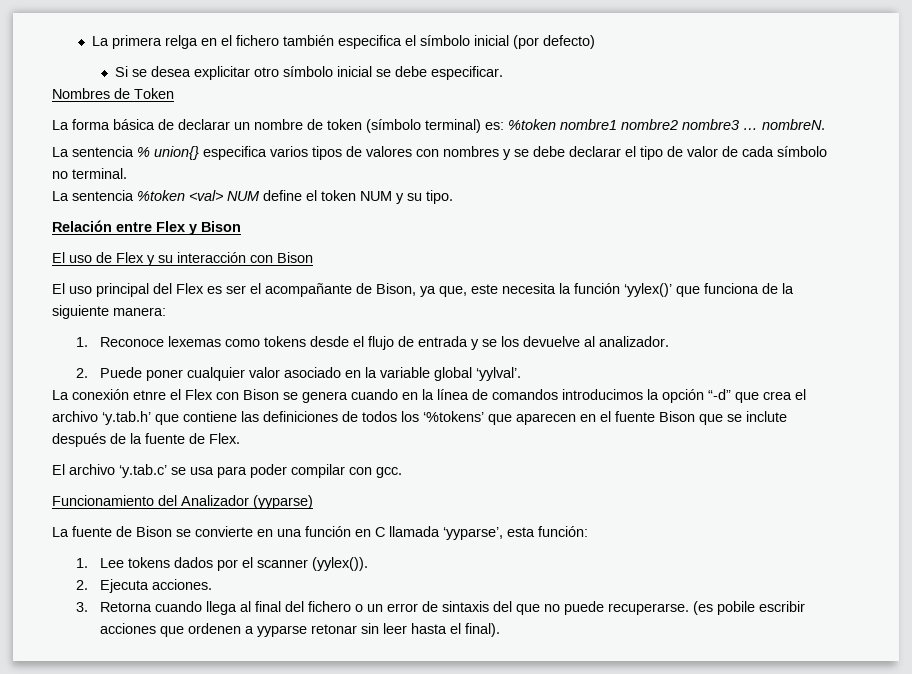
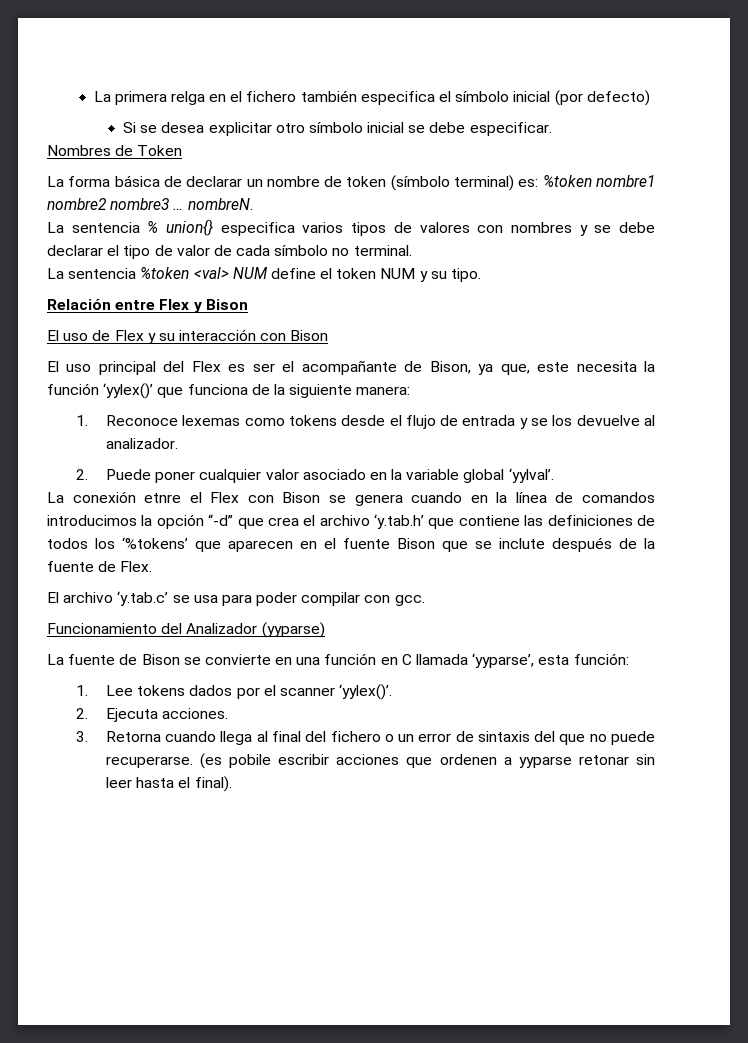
[311,557,368,571] (yylex()). -> [339,684,393,700] ‘yylex()’.

